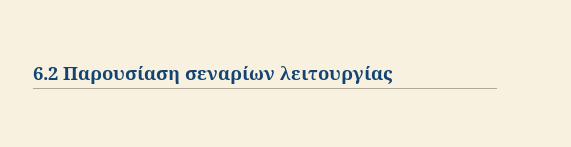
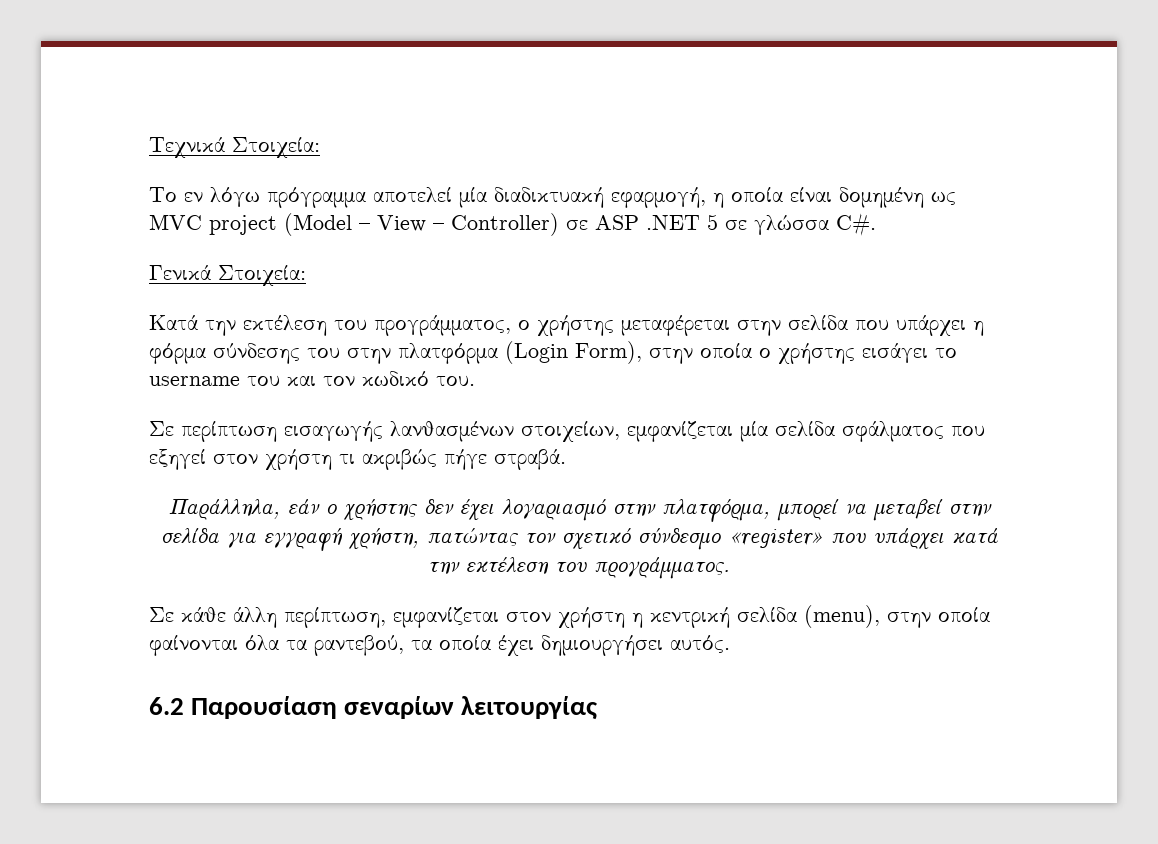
(33, 73) none -> [149,137,320,158] [149,187,956,208] [149,213,876,236] [149,265,306,286] [149,315,984,336] [149,341,957,364] [149,371,475,386] [149,421,985,442] [149,449,566,470] [168,498,992,522] [160,528,998,551] [428,557,730,579] [149,605,990,628] [149,635,730,656] Τεχνικά Στοιχεία: // Το εν λόγω πρόγραμμα αποτελεί μία διαδικτυακή εφαρμογή, η οποία είναι δομημένη ως MVC project (Model – View – Controller) σε ASP .NET 5 σε γλώσσα C#. // Γενικά Στοιχεία: // Κατά την εκτέλεση του προγράμματος, ο χρήστης μεταφέρεται στην σελίδα που υπάρχει η φόρμα σύνδεσης του στην πλατφόρμα (Login Form), στην οποία ο χρήστης εισάγει το username του και τον κωδικό του. // Σε περίπτωση εισαγωγής λανθασμένων στοιχείων, εμφανίζεται μία σελίδα σφάλματος που εξηγεί στον χρήστη τι ακριβώς πήγε στραβά. // Παράλληλα, εάν ο χρήστης δεν έχει λογαριασμό στην πλατφόρμα, μπορεί να μεταβεί στην σελίδα για εγγραφή χρήστη, πατώντας τον σχετικό σύνδεσμο «register» που υπάρχει κατά την εκτέλεση του προγράμματος. // Σε κάθε άλλη περίπτωση, εμφανίζεται στον χρήστη η κεντρική σελίδα (menu), στην οποία φαίνονται όλα τα ραντεβού, τα οποία έχει δημιουργήσει αυτός. //

